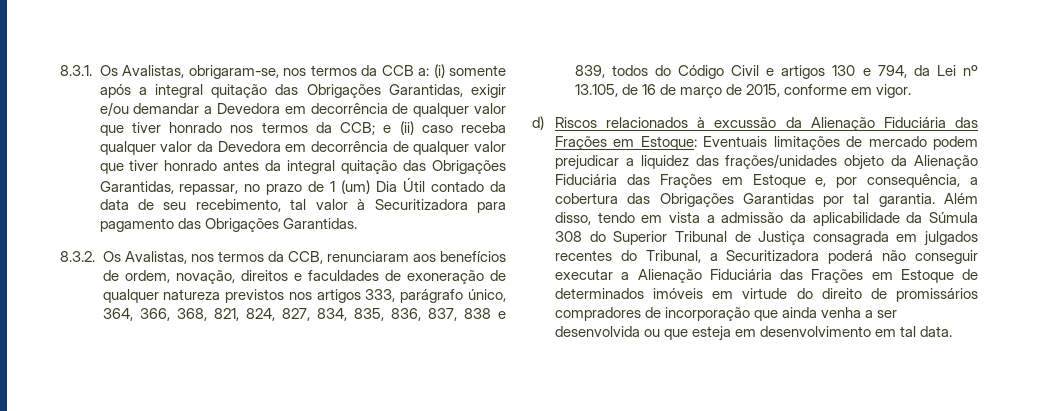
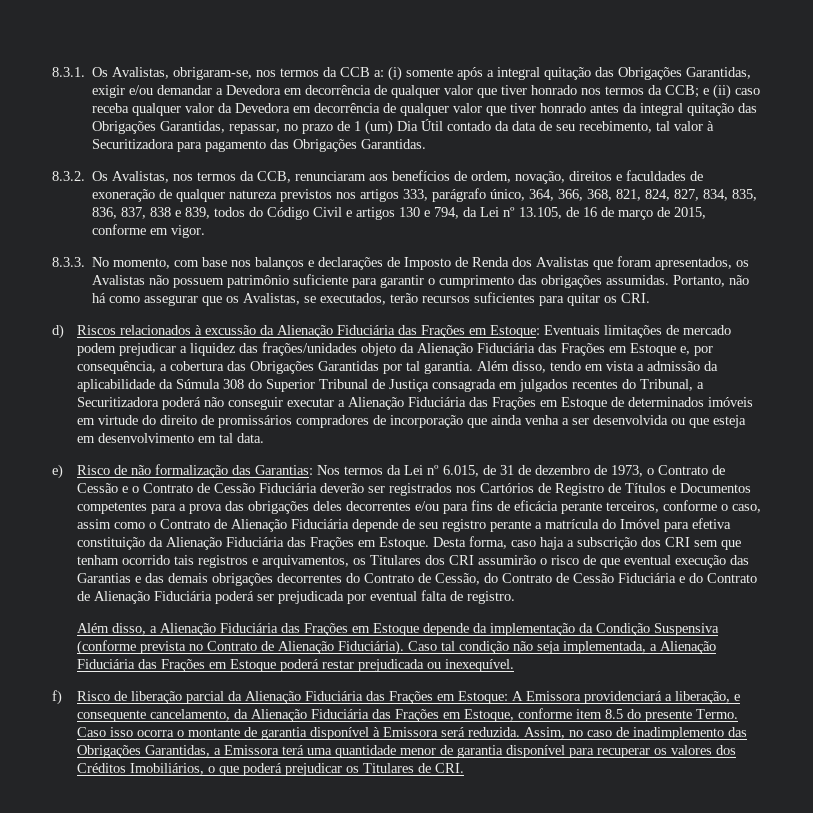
(911, 91) none -> [52,256,750,270] [92,274,750,288] [92,292,651,306] // 8.3.3. No momento, com base nos balanços e declarações de Imposto de Renda dos Avalistas que foram apresentados, os Avalistas não possuem patrimônio suficiente para garantir o cumprimento das obrigações assumidas. Portanto, não há como assegurar que os Avalistas, se executados, terão recursos suficientes para quitar os CRI.
(953, 331) none -> [52,464,725,479] [76,483,751,496] [76,500,761,514] [76,518,731,532] [76,536,741,550] [76,555,749,568] [76,573,757,586] [76,590,515,604] [76,623,719,636] [76,640,716,655] [76,659,514,672] [52,690,740,705] [76,708,738,722] [76,727,747,740] [76,745,736,758] [76,763,464,776] // e) Risco de não formalização das Garantias: Nos termos da Lei nº 6.015, de 31 de dezembro de 1973, o Contrato de Cessão e o Contrato de Cessão Fiduciária deverão ser registrados nos Cartórios de Registro de Títulos e Documentos competentes para a prova das obrigações deles decorrentes e/ou para fins de eficácia perante terceiros, conforme o caso, assim como o Contrato de Alienação Fiduciária depende de seu registro perante a matrícula do Imóvel para efetiva constituição da Alienação Fiduciária das Frações em Estoque. Desta forma, caso haja a subscrição dos CRI sem que tenham ocorrido tais registros e arquivamentos, os Titulares dos CRI assumirão o risco de que eventual execução das Garantias e das demais obrigações decorrentes do Contrato de Cessão, do Contrato de Cessão Fiduciária e do Contrato de Alienação Fiduciária poderá ser prejudicada por eventual falta de registro. // Além disso, a Alienação Fiduciária das Frações em Estoque depende da implementação da Condição Suspensiva (conforme prevista no Contrato de Alienação Fiduciária). Caso tal condição não seja implementada, a Alienação Fiduciária das Frações em Estoque poderá restar prejudicada ou inexequível. // f) Risco de liberação parcial da Alienação Fiduciária das Frações em Estoque: A Emissora providenciará a liberação, e consequente cancelamento, da Alienação Fiduciária das Frações em Estoque, conforme item 8.5 do presente Termo. Caso isso ocorra o montante de garantia disponível à Emissora será reduzida. Assim, no caso de inadimplemento das Obrigações Garantidas, a Emissora terá uma quantidade menor de garantia disponível para recuperar os valores dos Créditos Imobiliários, o que poderá prejudicar os Titulares de CRI.

